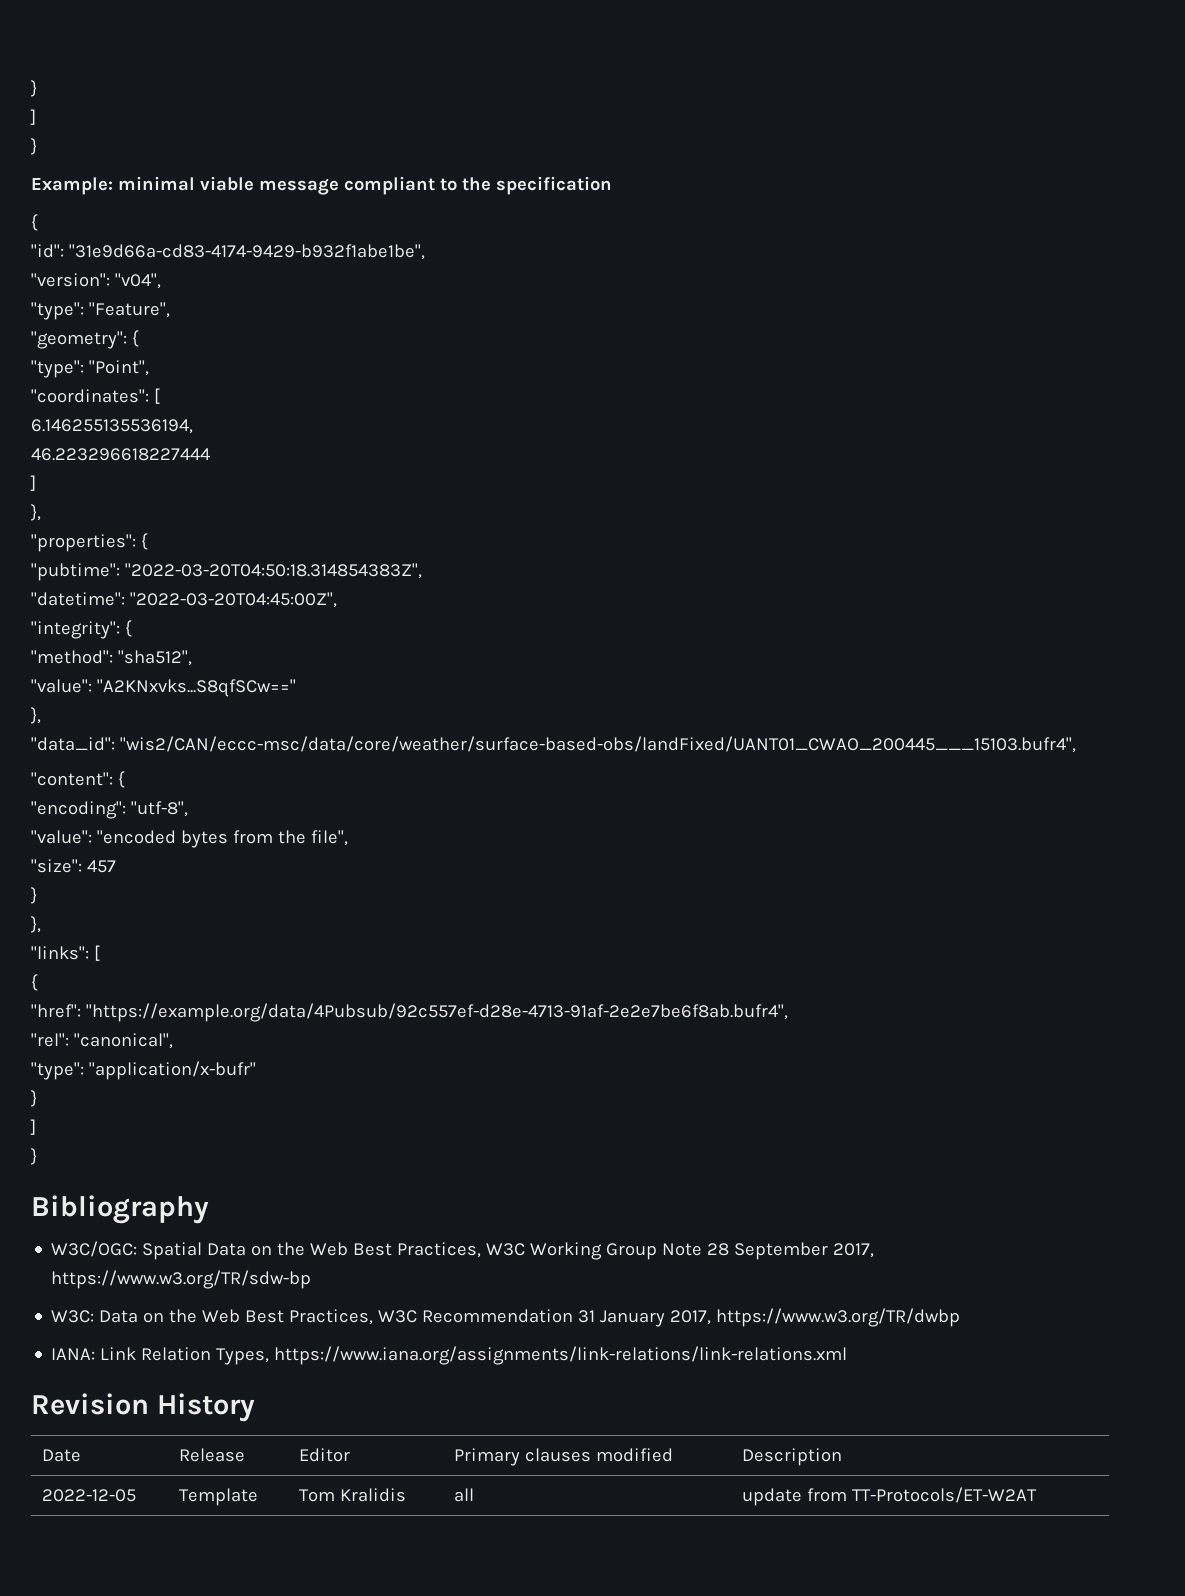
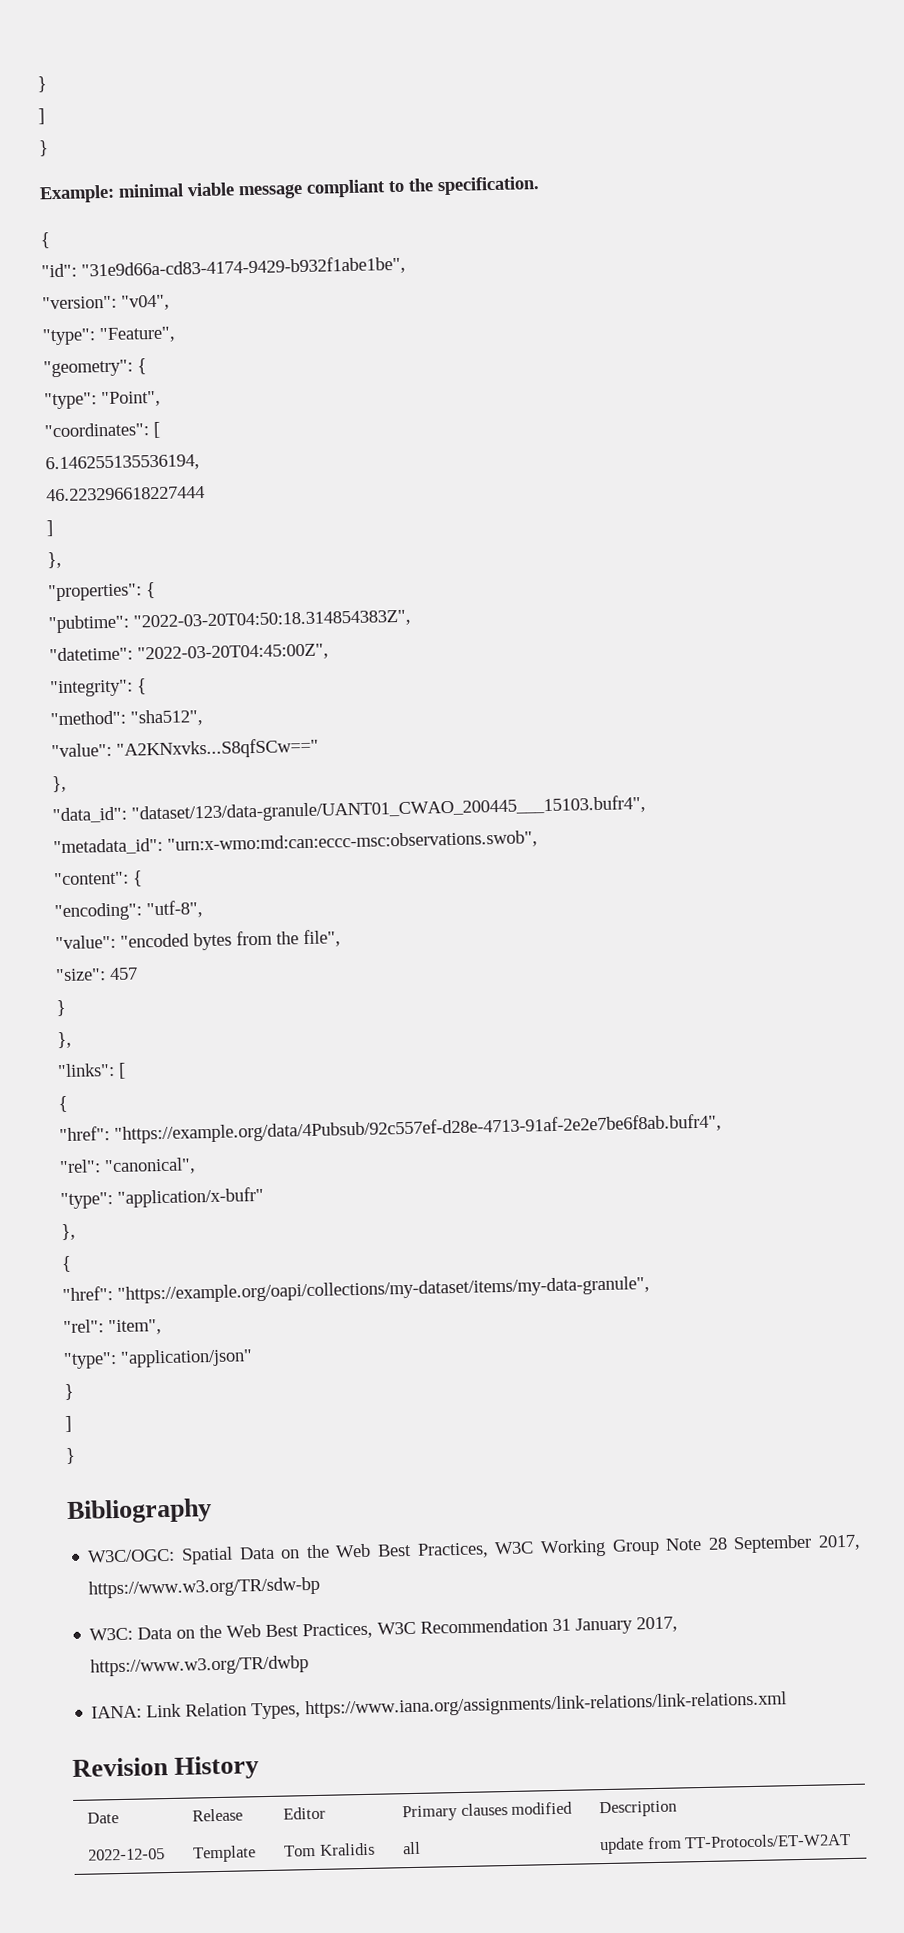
[495,176,612,195] specification -> [437,176,540,196] specification.
[119,736,1076,753] "wis2/CAN/eccc-msc/data/core/weather/surface-based-obs/landFixed/UANT01_CWAO_200445___15103.bufr4", -> [131,794,646,824] [53,830,538,856] "dataset/123/data-granule/UANT01_CWAO_200445___15103.bufr4", // "metadata_id": "urn:x-wmo:md:can:eccc-msc:observations.swob",
(256, 1070) none -> [61,1223,76,1241] [61,1255,72,1273] [62,1276,650,1304] [63,1319,162,1336] [63,1348,253,1370] // }, // { // "href": "https://example.org/oapi/collections/my-dataset/items/my-data-granule", // "rel": "item", // "type": "application/json"

